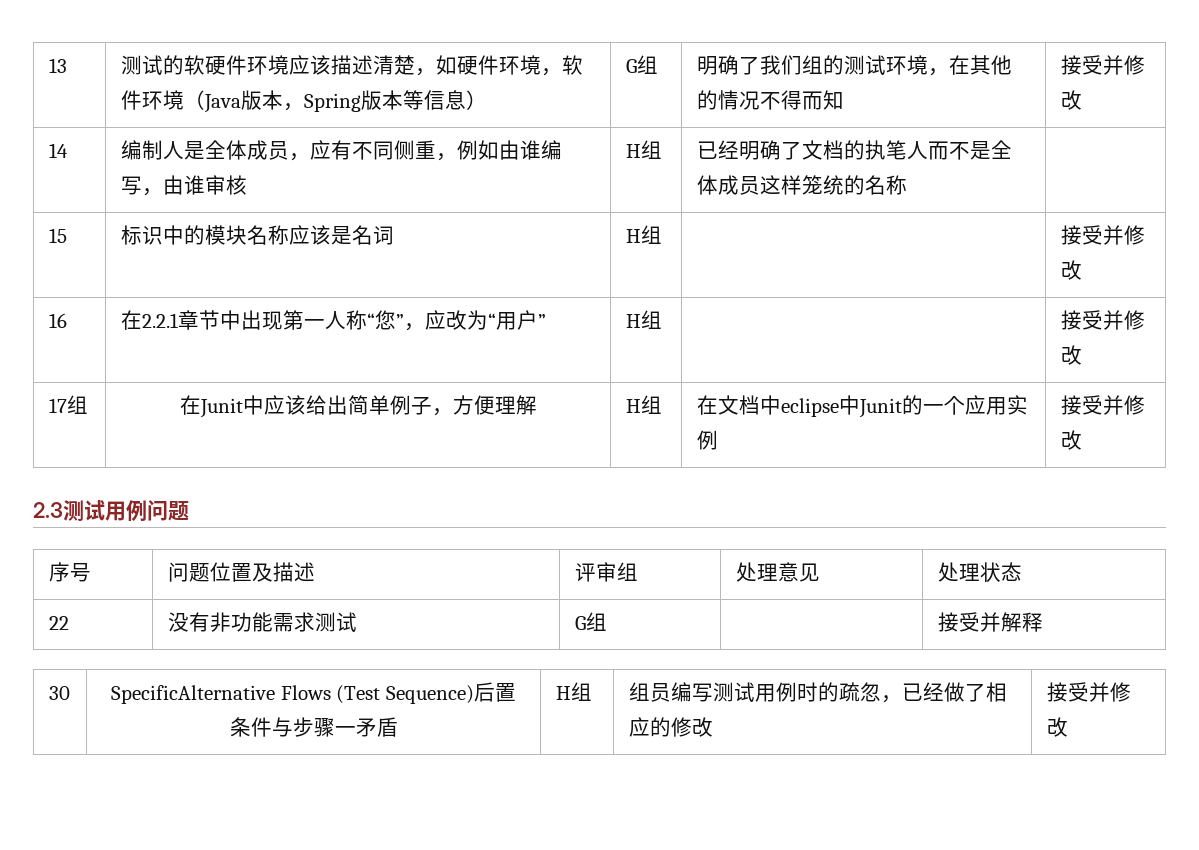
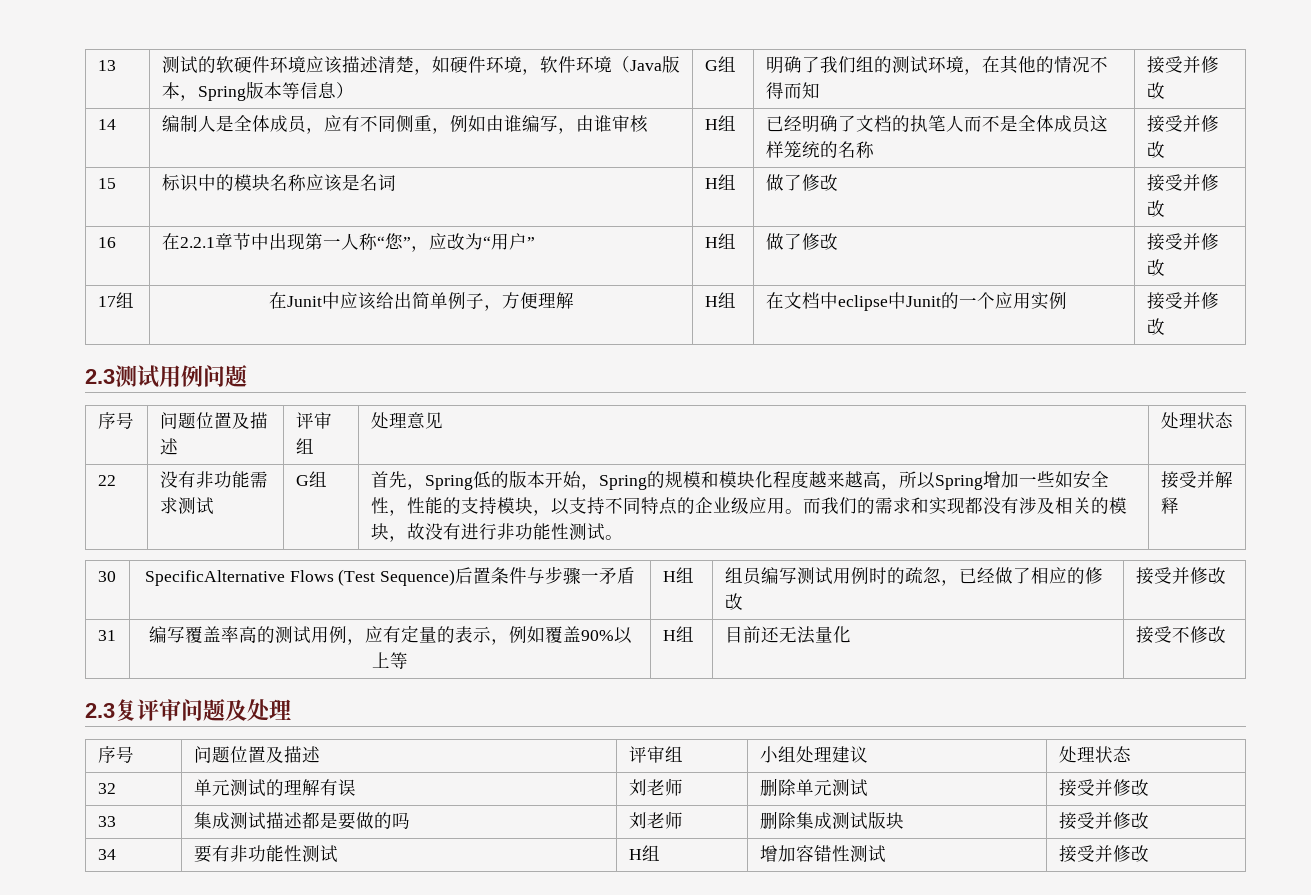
(907, 185) none -> [1146,115,1219,133] [1146,141,1165,158] 接受并修改
(662, 234) none -> [765,174,838,191] 做了修改
(662, 319) none -> [765,233,838,250] 做了修改
(607, 621) none -> [370,470,1109,490] [370,497,1127,516] [370,523,623,542] 首先，Spring低的版本开始，Spring的规模和模块化程度越来越高，所以Spring增加一些如安全性，性能的支持模块，以支持不同特点的企业级应用。而我们的需求和实现都没有涉及相关的模块，故没有进行非功能性测试。
(1068, 727) none -> [97,630,116,641] [148,625,632,645] [372,652,408,669] [662,626,694,642] [724,626,851,644] [1135,626,1226,644] [85,698,291,721] [97,746,134,763] [193,746,320,763] [628,746,683,763] [759,746,868,763] [1058,746,1131,763] [97,783,116,794] [193,779,356,797] [628,778,683,796] [759,778,868,797] [1058,779,1149,797] [97,816,116,827] [193,812,410,830] [628,811,683,829] [759,811,904,830] [1058,812,1149,830] [97,849,116,860] [193,845,338,863] [628,845,660,861] [759,845,886,863] [1058,845,1149,863] // 31 | 编写覆盖率高的测试用例，应有定量的表示，例如覆盖90%以上等 | H组 | 目前还无法量化 | 接受不修改 // 2.3复评审问题及处理 // 序号 | 问题位置及描述 | 评审组 | 小组处理建议 | 处理状态 // 32 | 单元测试的理解有误 | 刘老师 | 删除单元测试 | 接受并修改 // 33 | 集成测试描述都是要做的吗 | 刘老师 | 删除集成测试版块 | 接受并修改 // 34 | 要有非功能性测试 | H组 | 增加容错性测试 | 接受并修改

